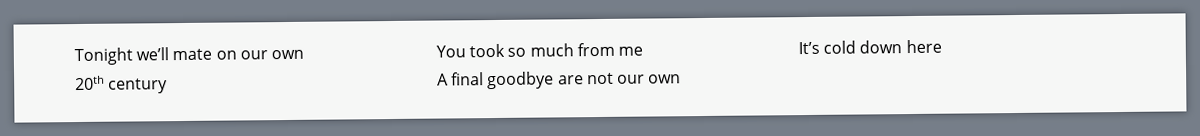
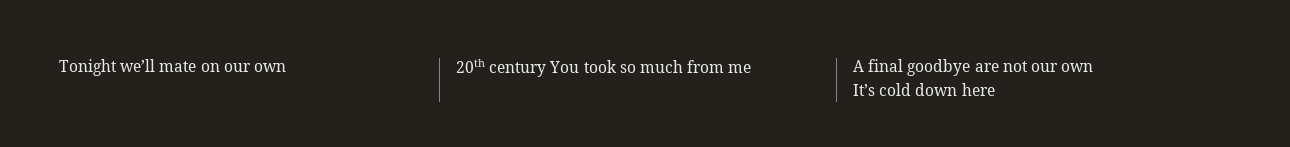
(169, 86) // -> (547, 69) none

